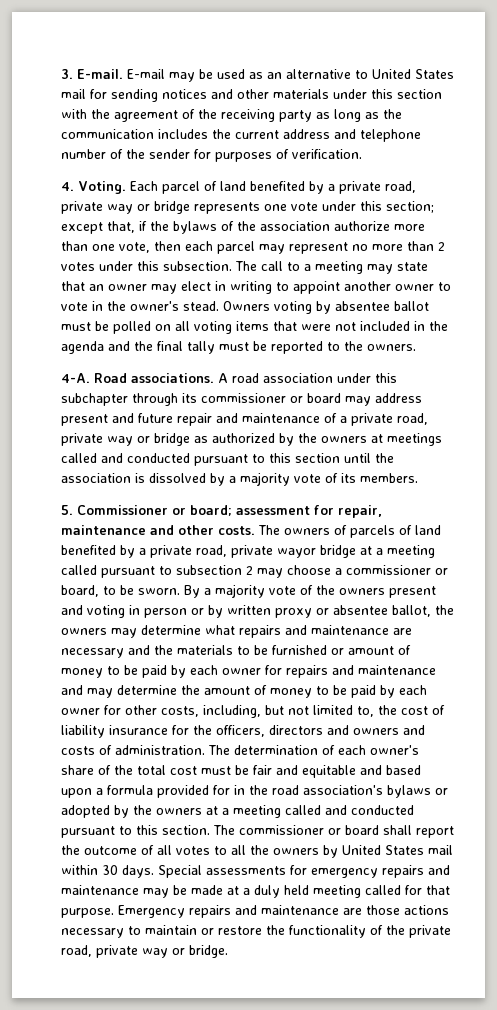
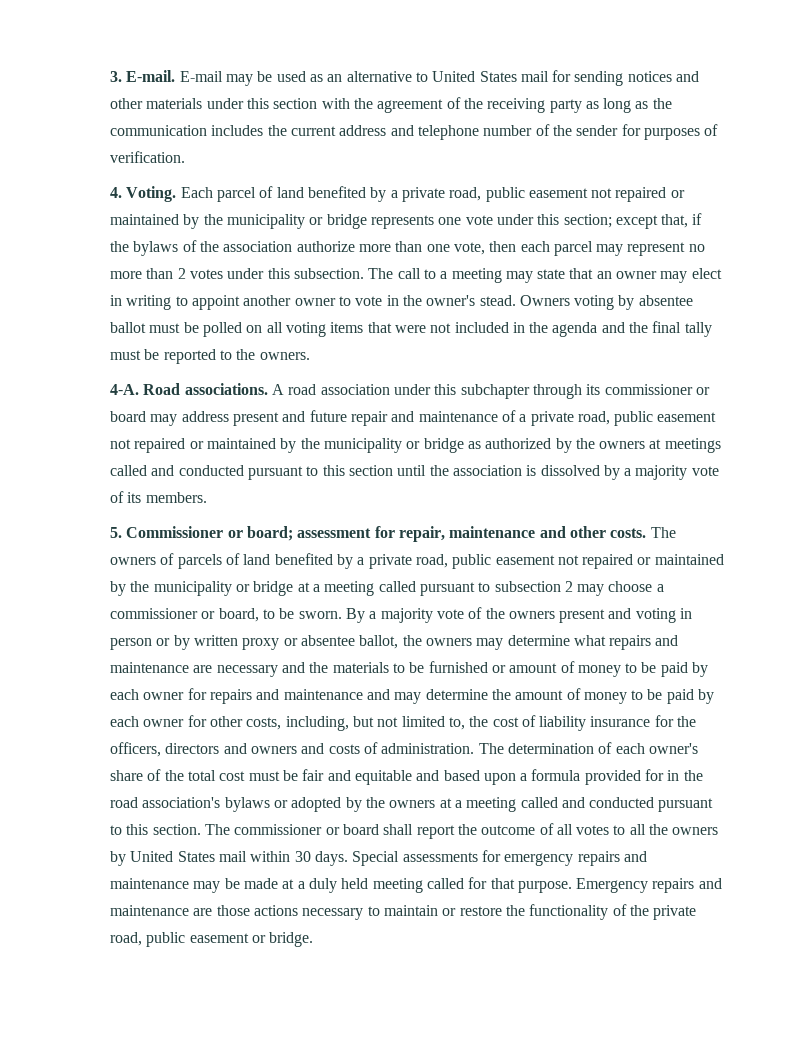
[60,201,133,214] private way -> [485,187,685,202] [110,214,305,229] public easement not repaired or maintained by the municipality
[60,433,133,446] private way -> [614,411,717,426] [110,438,402,453] public easement not repaired or maintained by the municipality
[230,545,316,558] private wayor -> [452,554,724,569] [110,581,250,596] public easement not repaired or maintained by the municipality or
[95,945,168,958] private way -> [146,932,249,947] public easement

